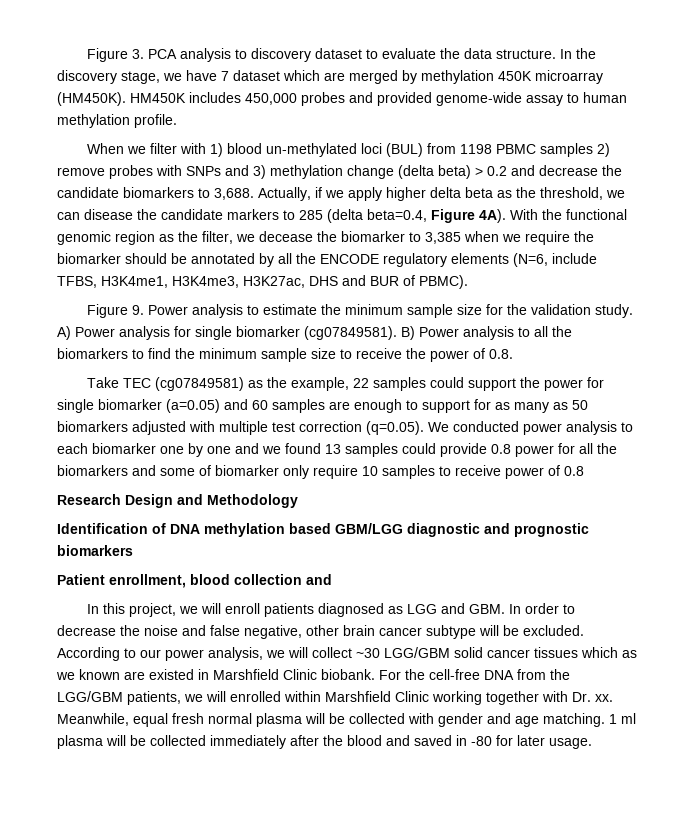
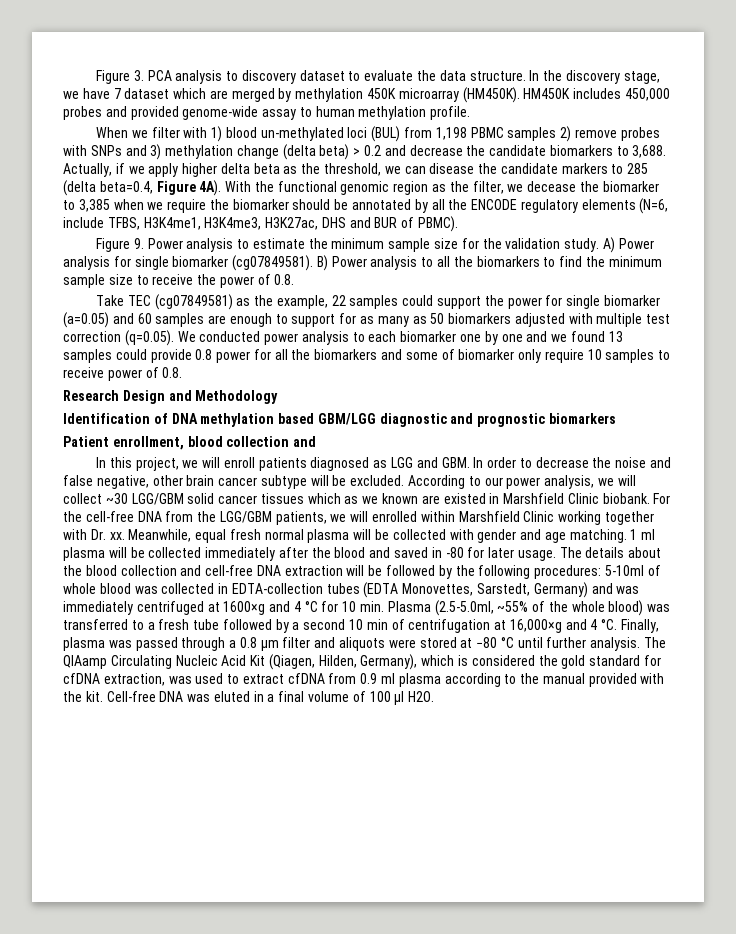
[459,144,492,154] 1198 -> [435,127,467,140] 1,198
[564,466,584,476] 0.8 -> [162,367,183,378] 0.8.
(592, 743) none -> [559,547,662,558] [63,565,661,579] [63,582,640,598] [63,600,671,616] [63,619,660,633] [63,637,667,651] [63,654,661,670] [63,673,665,687] [63,691,435,705] The details about the blood collection and cell-free DNA extraction will be followed by the following procedures: 5-10ml of whole blood was collected in EDTA-collection tubes (EDTA Monovettes, Sarstedt, Germany) and was immediately centrifuged at 1600×g and 4 °C for 10 min. Plasma (2.5-5.0ml, ~55% of the whole blood) was transferred to a fresh tube followed by a second 10 min of centrifugation at 16,000×g and 4 °C. Finally, plasma was passed through a 0.8 μm filter and aliquots were stored at −80 °C until further analysis. The QIAamp Circulating Nucleic Acid Kit (Qiagen, Hilden, Germany), which is considered the gold standard for cfDNA extraction, was used to extract cfDNA from 0.9 ml plasma according to the manual provided with the kit. Cell-free DNA was eluted in a final volume of 100 μl H2O.

